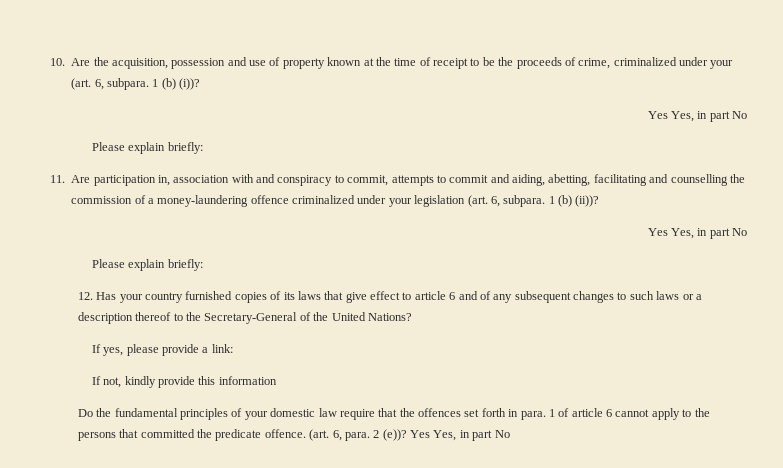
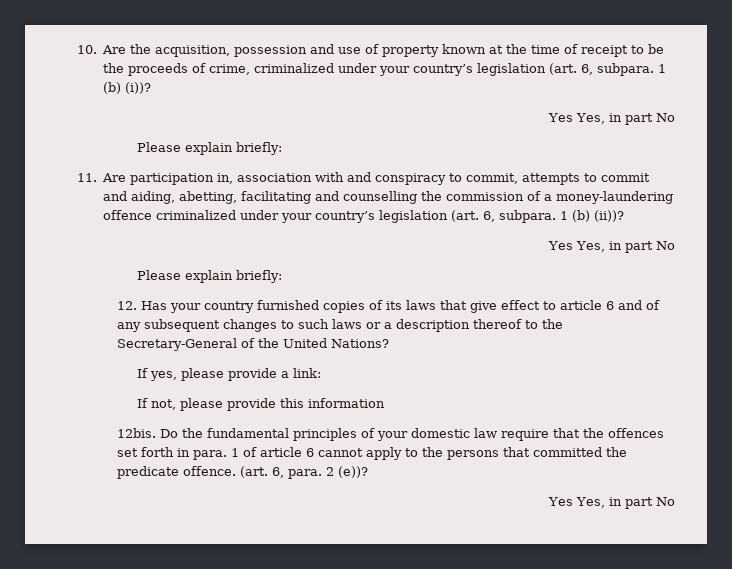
(734, 64) none -> [413,63,547,76] country’s legislation
(412, 202) none -> [315,211,376,223] country’s
[124,376,156,388] kindly -> [179,398,223,411] please
(277, 380) none -> [116,428,156,438] 12bis.
(407, 435) none -> (368, 472) //

